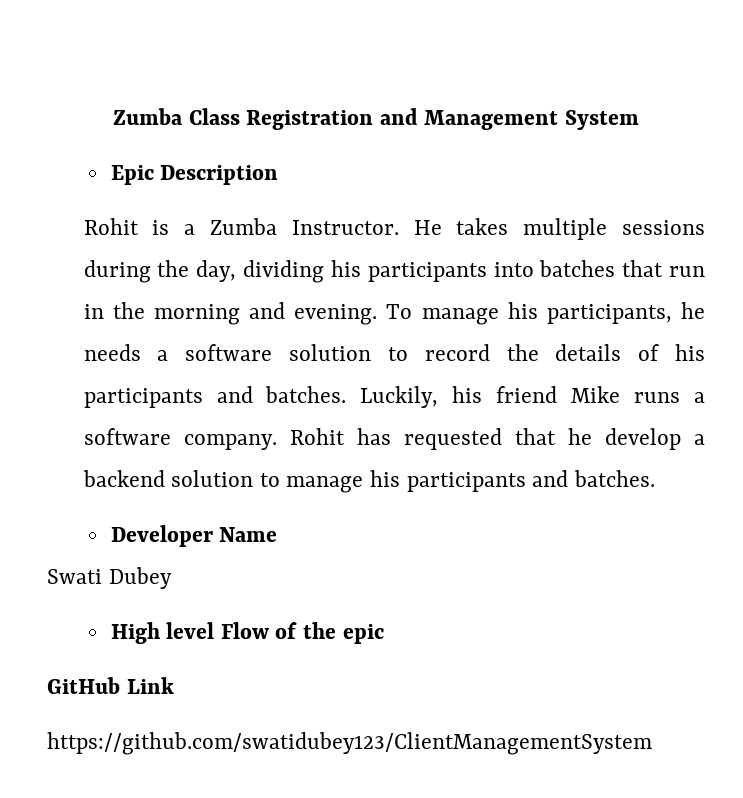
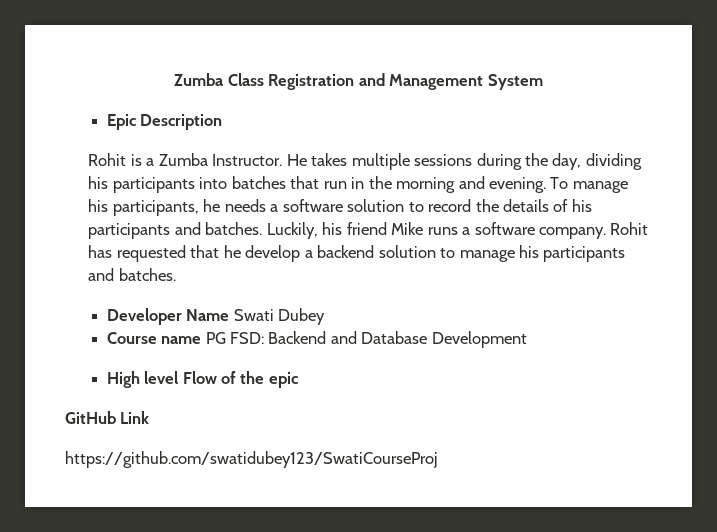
(278, 534) // -> (230, 315) none
(172, 578) none -> [106,331,527,348] // Course name PG FSD: Backend and Database Development
[47,732,652,755] https://github.com/swatidubey123/ClientManagementSystem -> [65,451,438,468] https://github.com/swatidubey123/SwatiCourseProj

